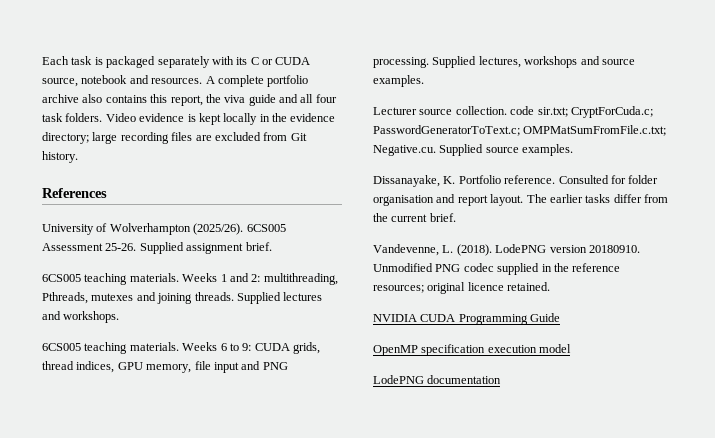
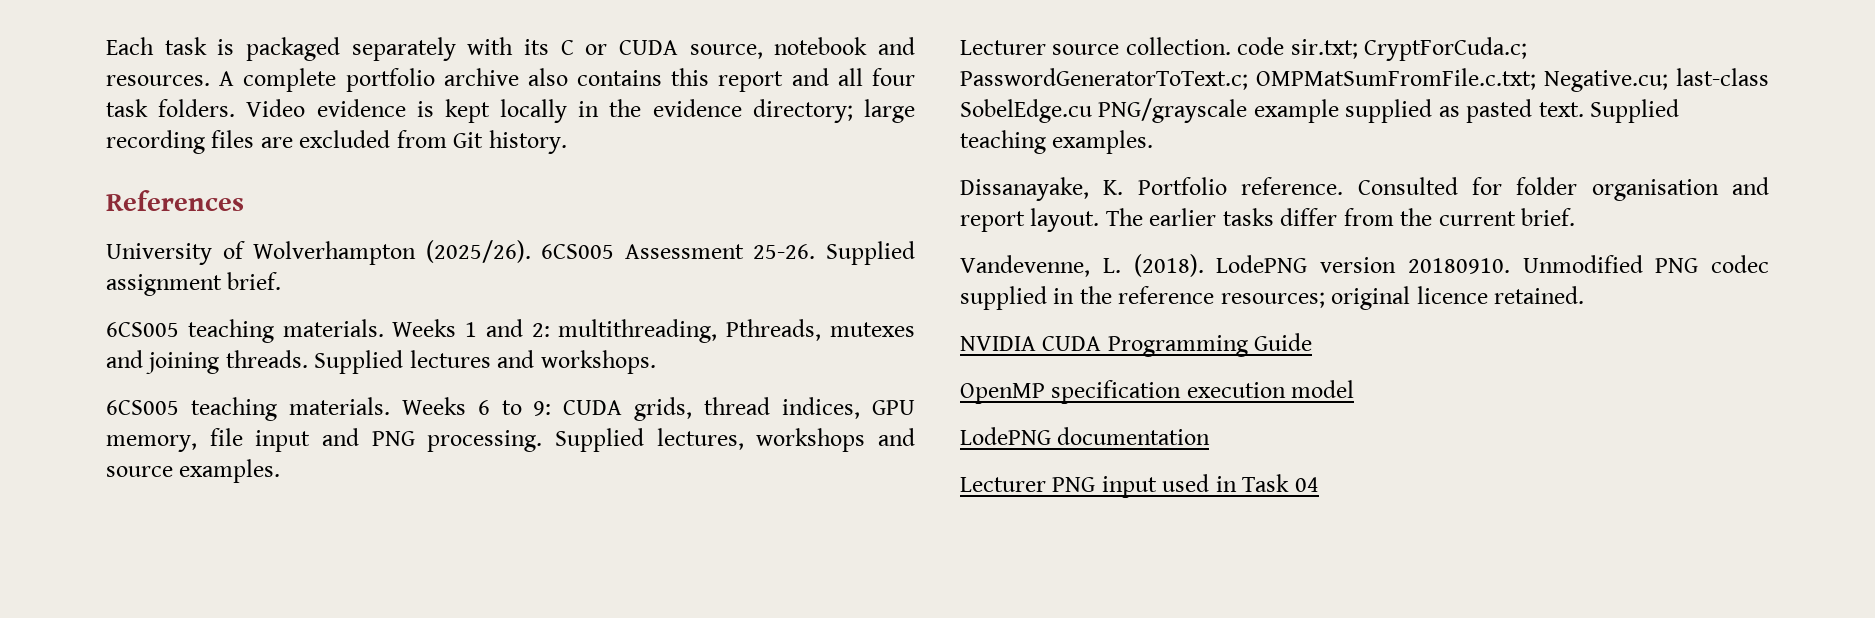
[170,94,276,106] report, the viva guide -> [718,71,784,92] report
[373,144,519,156] Negative.cu. Supplied source -> [1544,68,1769,92] [960,98,1680,123] [960,130,1046,154] Negative.cu; last-class SobelEdge.cu PNG/grayscale example supplied as pasted text. Supplied teaching
(502, 379) none -> [960,474,1319,498] // Lecturer PNG input used in Task 04

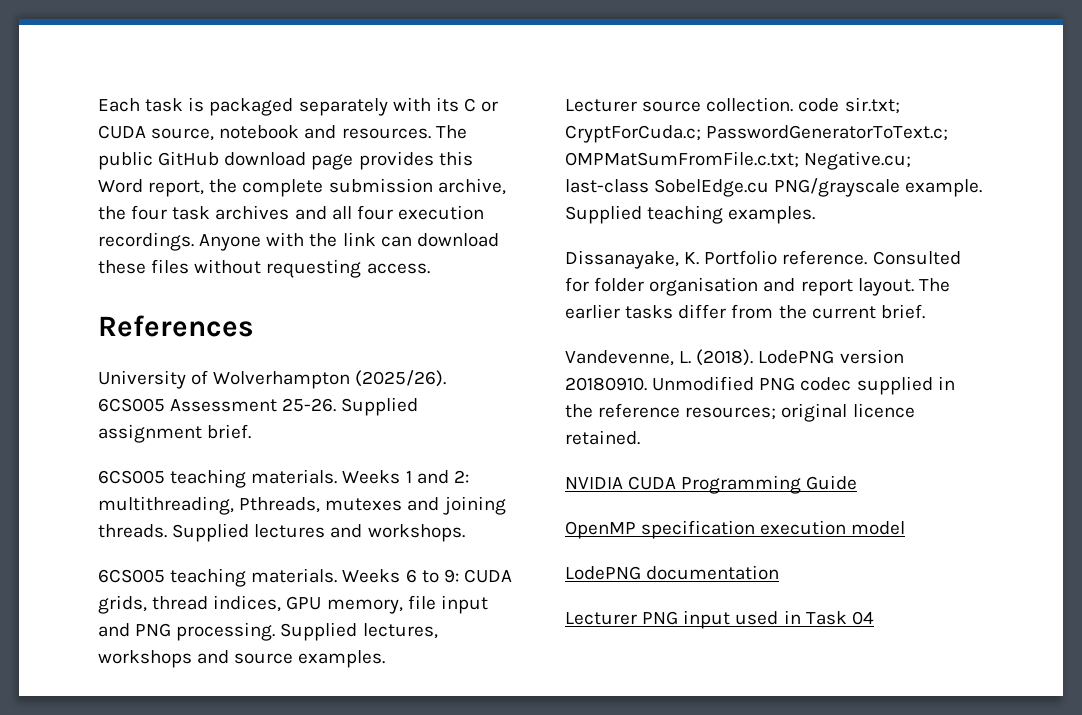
[219,68,915,92] [106,99,915,123] [106,130,567,154] A complete portfolio archive also contains this report and all four task folders. Video evidence is kept locally in the evidence directory; large recording files are excluded from Git history. -> [435,125,467,139] [98,151,473,170] [98,178,506,197] [98,205,484,220] [98,232,499,251] [98,259,430,278] The public GitHub download page provides this Word report, the complete submission archive, the four task archives and all four execution recordings. Anyone with the link can download these files without requesting access.
[1253,99,1584,123] example supplied as pasted text. -> [905,179,983,197] example.

